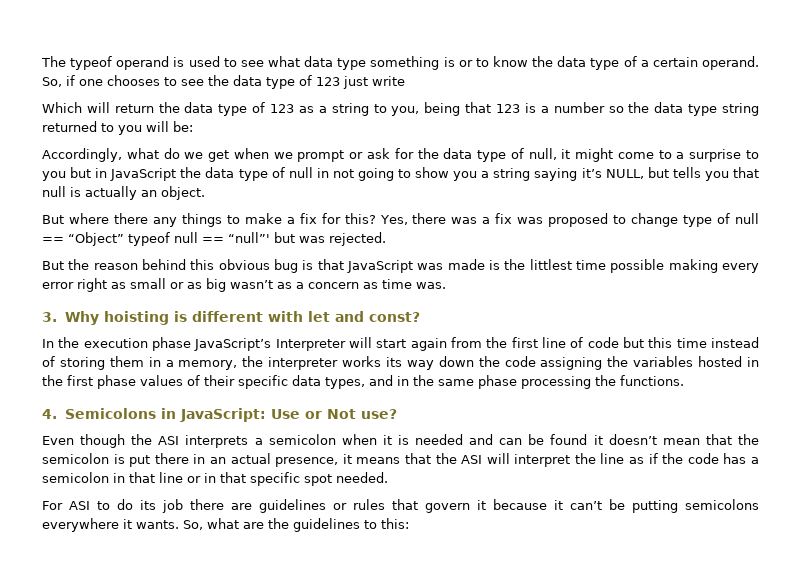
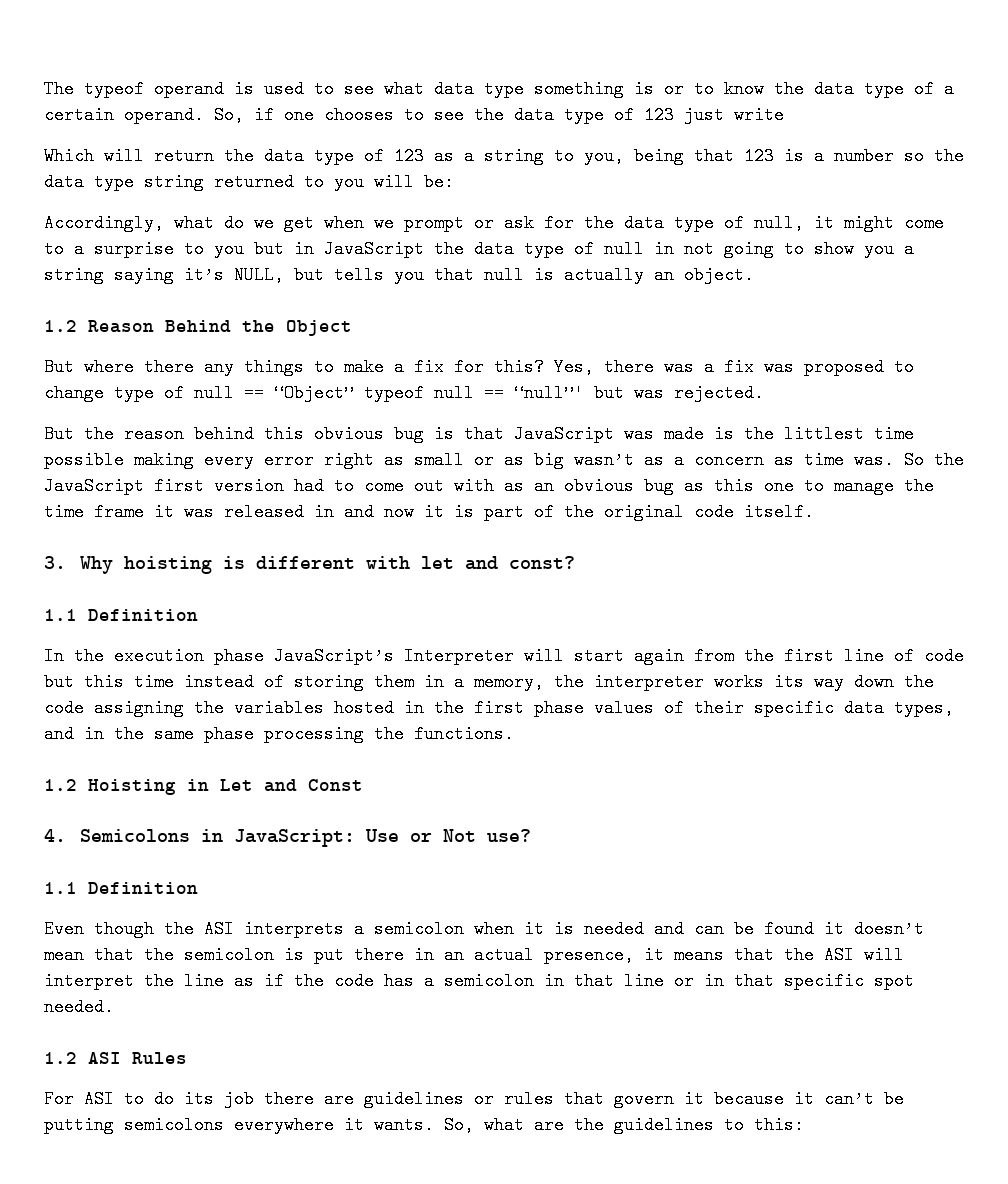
(205, 193) none -> [44,320,352,336] // 1.2 Reason Behind the Object
(446, 285) none -> [904,451,964,469] [44,477,934,495] [44,503,814,521] So the JavaScript first version had to come out with as an obvious bug as this one to manage the time frame it was released in and now it is part of the original code itself.
(421, 317) none -> [44,609,198,621] // 1.1 Definition
(684, 380) none -> [44,779,363,795] // 1.2 Hoisting in Let and Const
(398, 414) none -> [44,882,198,894] // 1.1 Definition
(388, 477) none -> [44,1052,187,1064] // 1.2 ASI Rules

